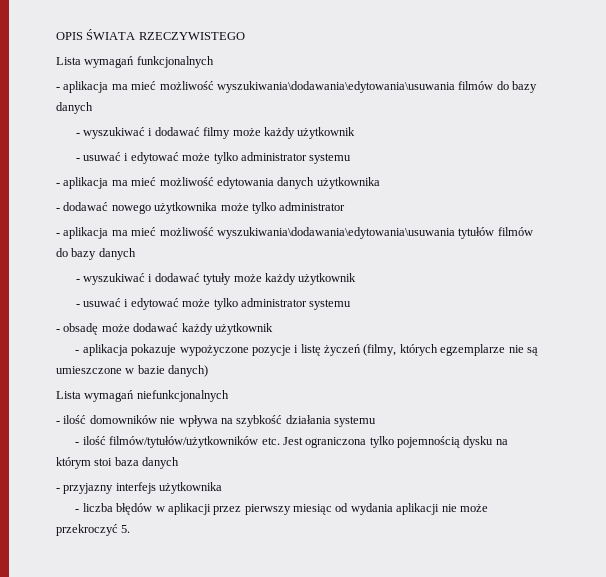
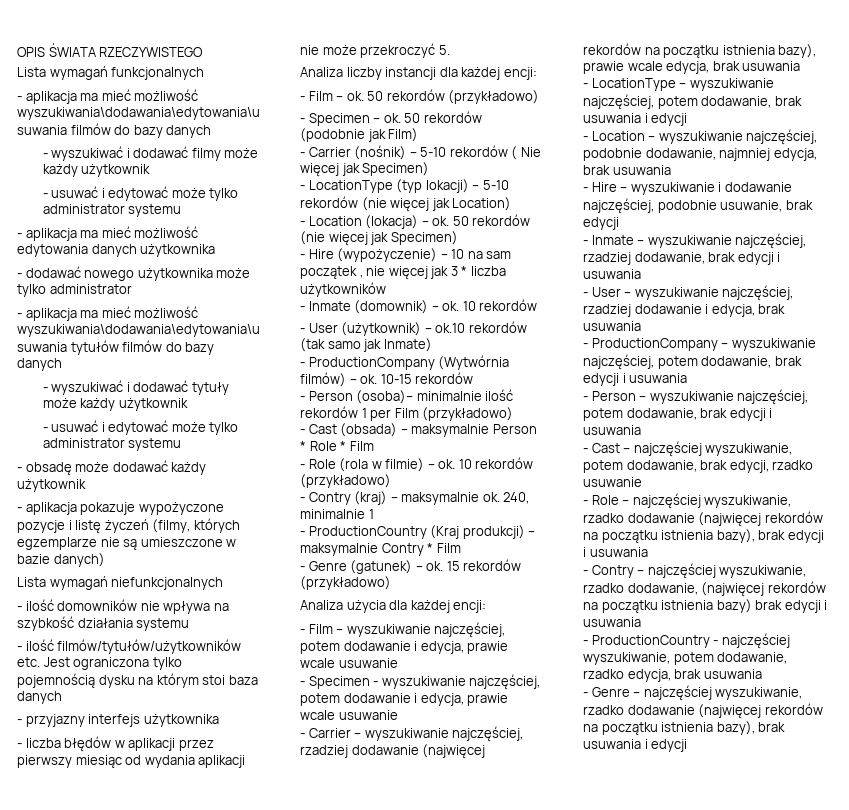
(131, 529) none -> [300,67,537,80] [300,89,540,104] [300,111,482,126] [300,128,419,142] [300,145,541,160] [300,162,430,177] [300,179,509,193] [300,196,512,212] [300,214,531,229] [300,231,458,246] [300,248,512,262] [300,266,506,280] [300,282,386,297] [300,299,538,314] [300,321,527,336] [300,338,432,352] [300,355,510,370] [300,372,474,387] [300,389,514,404] [300,406,514,421] [300,423,537,437] [300,441,374,451] [300,457,534,472] [300,474,391,488] [300,491,530,505] [300,509,374,519] [300,525,536,539] [300,543,461,556] [300,559,522,574] [300,576,391,590] [300,600,487,613] [300,622,506,638] [300,641,509,654] [300,658,398,668] [300,674,541,690] [300,693,509,706] [300,710,398,720] [300,726,524,742] [300,744,486,759] [583,43,817,58] [583,61,801,74] [583,78,774,91] [583,94,802,110] [583,113,688,126] [583,129,818,145] [583,148,817,161] [583,165,671,175] [583,182,792,195] [583,198,813,214] [583,217,619,230] [583,233,807,249] [583,252,781,265] [583,269,641,279] [583,285,794,301] [583,304,786,317] [583,321,641,331] [583,338,816,351] [583,354,802,370] [583,373,688,386] [583,389,809,405] [583,408,773,421] [583,425,641,435] [583,441,793,457] [583,460,814,473] [583,477,642,487] [583,493,792,509] [583,511,823,527] [583,529,824,543] [583,547,648,557] [583,563,807,579] [583,581,826,597] [583,599,828,613] [583,617,641,627] [583,633,790,649] [583,652,788,665] [583,669,762,682] [583,685,803,701] [583,703,823,719] [583,721,786,735] [583,739,688,752] // Analiza liczby instancji dla każdej encji: // - Film – ok. 50 rekordów (przykładowo) // - Specimen – ok. 50 rekordów (podobnie jak Film) // - Carrier (nośnik) – 5-10 rekordów ( Nie więcej jak Specimen) // - LocationType (typ lokacji) – 5-10 rekordów (nie więcej jak Location) // - Location (lokacja) – ok. 50 rekordów (nie więcej jak Specimen) // - Hire (wypożyczenie) – 10 na sam początek , nie więcej jak 3 * liczba użytkowników // - Inmate (domownik) – ok. 10 rekordów // - User (użytkownik) – ok.10 rekordów (tak samo jak Inmate) // - ProductionCompany (Wytwórnia filmów) – ok. 10-15 rekordów // - Person (osoba)– minimalnie ilość rekordów 1 per Film (przykładowo) // - Cast (obsada) – maksymalnie Person * Role * Film // - Role (rola w filmie) – ok. 10 rekordów (przykładowo) // - Contry (kraj) – maksymalnie ok. 240, minimalnie 1 // - ProductionCountry (Kraj produkcji) – maksymalnie Contry * Film // - Genre (gatunek) – ok. 15 rekordów (przykładowo) // Analiza użycia dla każdej encji: // - Film – wyszukiwanie najczęściej, potem dodawanie i edycja, prawie wcale usuwanie // - Specimen - wyszukiwanie najczęściej, potem dodawanie i edycja, prawie wcale usuwanie // - Carrier – wyszukiwanie najczęściej, rzadziej dodawanie (najwięcej rekordów na początku istnienia bazy), prawie wcale edycja, brak usuwania // - LocationType – wyszukiwanie najczęściej, potem dodawanie, brak usuwania i edycji // - Location – wyszukiwanie najczęściej, podobnie dodawanie, najmniej edycja, brak usuwania // - Hire – wyszukiwanie i dodawanie najczęściej, podobnie usuwanie, brak edycji // - Inmate – wyszukiwanie najczęściej, rzadziej dodawanie, brak edycji i usuwania // - User – wyszukiwanie najczęściej, rzadziej dodawanie i edycja, brak usuwania // - ProductionCompany – wyszukiwanie najczęściej, potem dodawanie, brak edycji i usuwania // - Person – wyszukiwanie najczęściej, potem dodawanie, brak edycji i usuwania // - Cast – najczęściej wyszukiwanie, potem dodawanie, brak edycji, rzadko usuwanie // - Role – najczęściej wyszukiwanie, rzadko dodawanie (najwięcej rekordów na początku istnienia bazy), brak edycji i usuwania // - Contry – najczęściej wyszukiwanie, rzadko dodawanie, (najwięcej rekordów na początku istnienia bazy) brak edycji i usuwania // - ProductionCountry - najczęściej wyszukiwanie, potem dodawanie, rzadko edycja, brak usuwania // - Genre – najczęściej wyszukiwanie, rzadko dodawanie (najwięcej rekordów na początku istnienia bazy), brak usuwania i edycji

